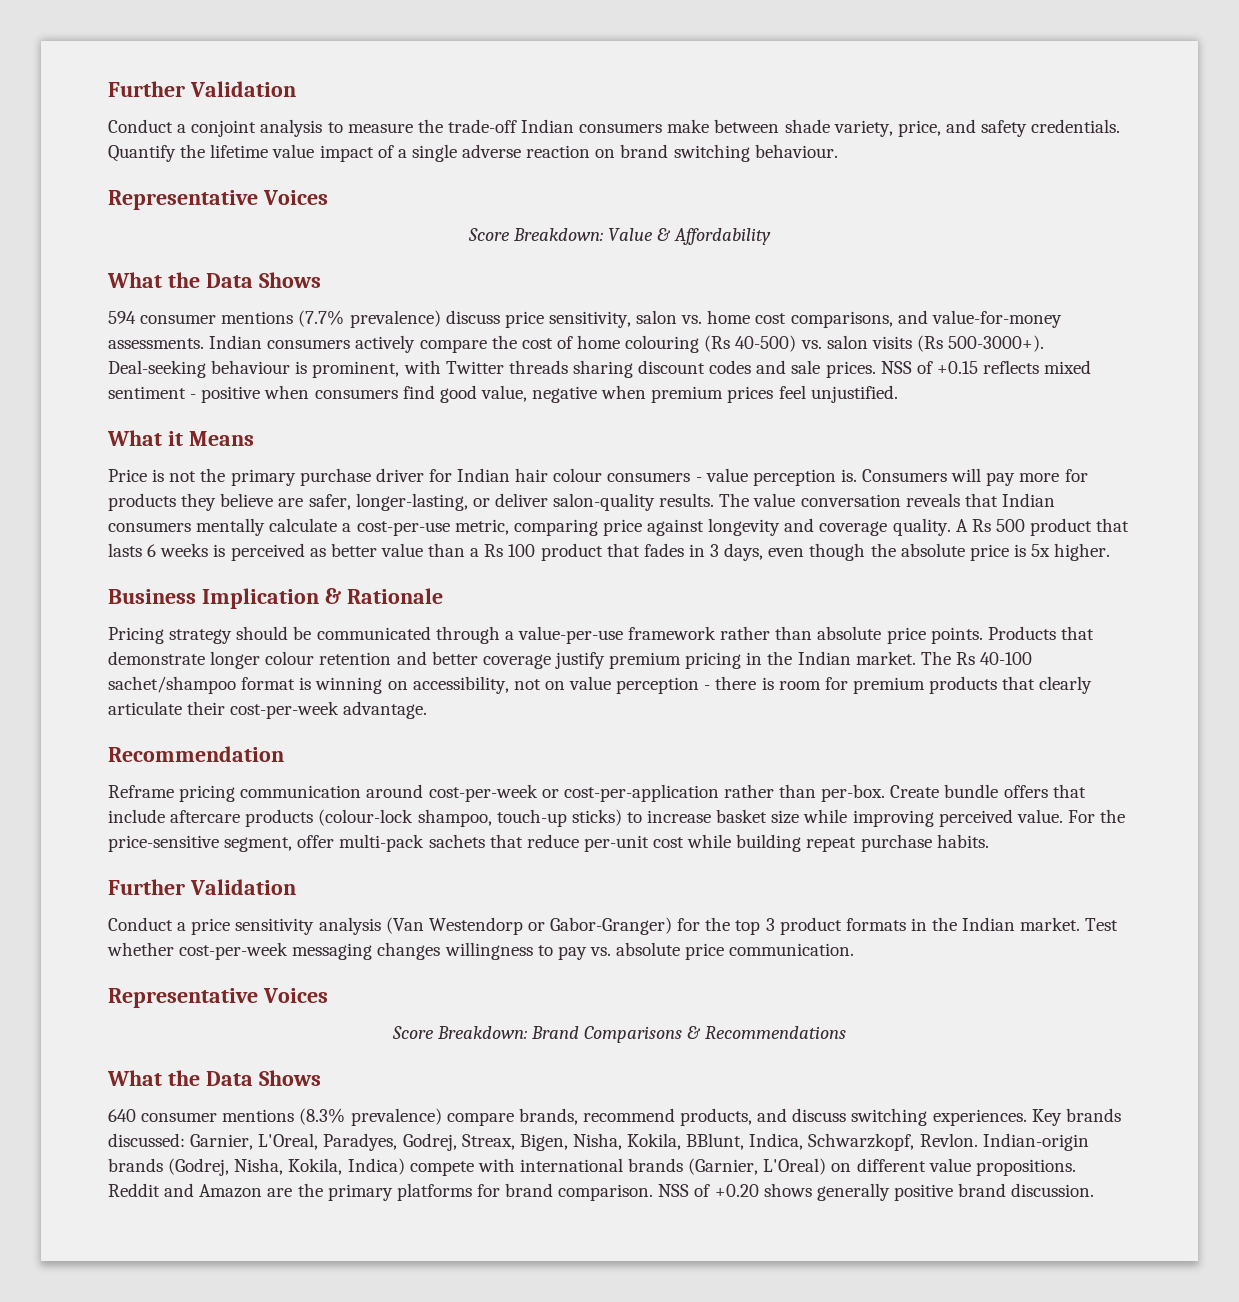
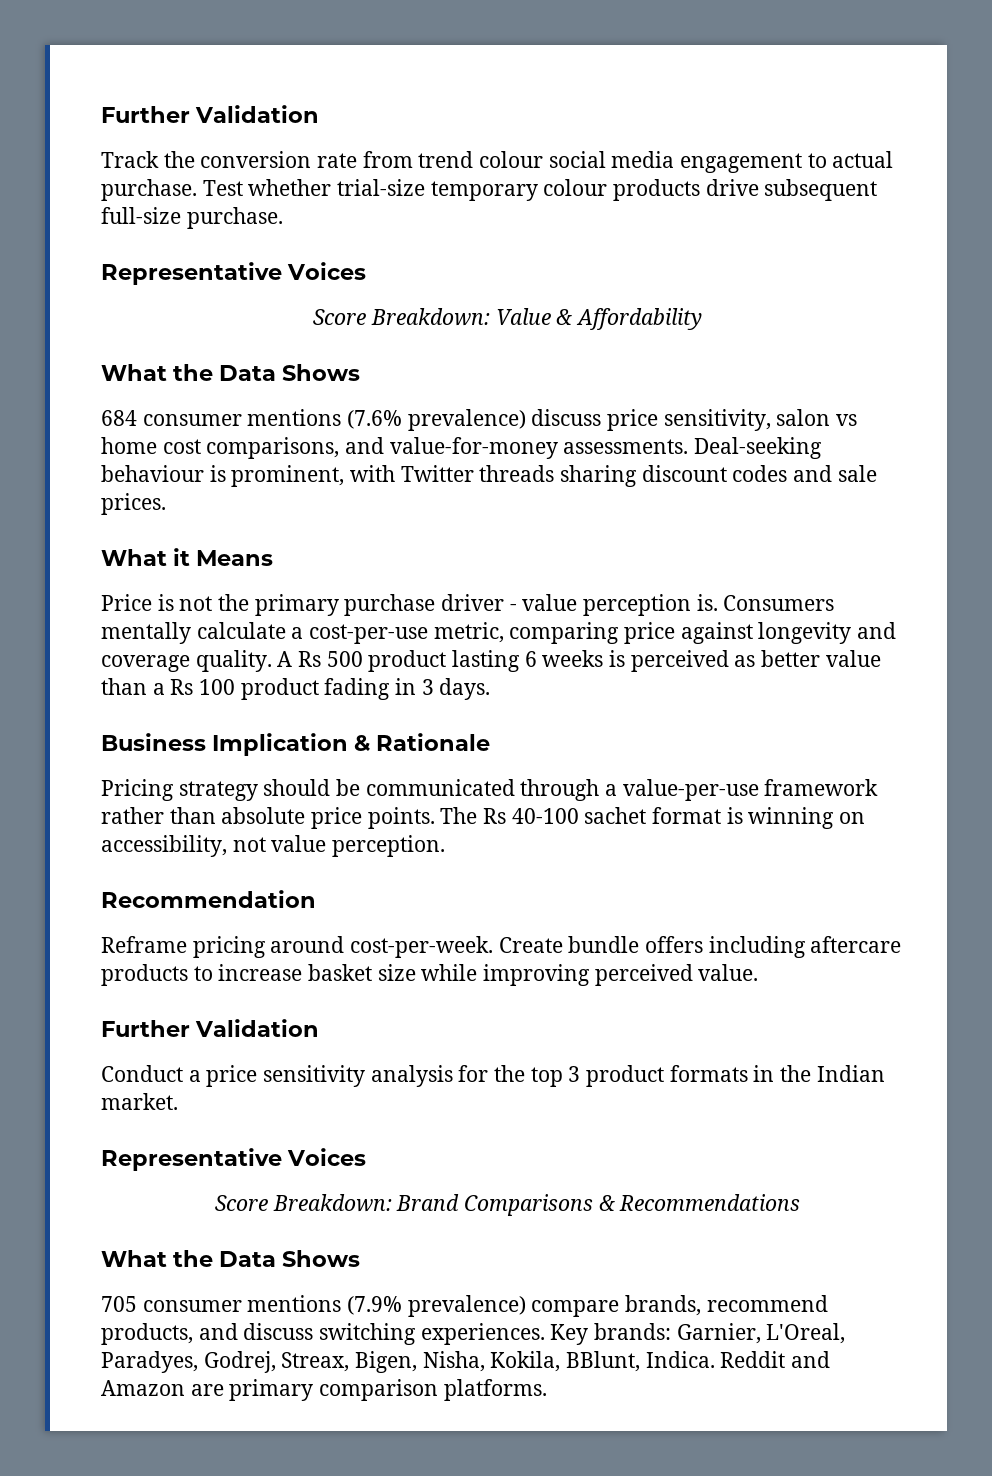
[108,81,296,97] [108,119,1121,137] [108,144,838,162] Further Validation // Conduct a conjoint analysis to measure the trade-off Indian consumers make between shade variety, price, and safety credentials. Quantify the lifetime value impact of a single adverse reaction on brand switching behaviour. -> [101,105,320,123] [101,151,894,173] [101,179,878,201] [101,207,283,229] Further Validation // Track the conversion rate from trend colour social media engagement to actual purchase. Test whether trial-size temporary colour products drive subsequent full-size purchase.
[108,310,345,327] 594 consumer mentions (7.7% -> [101,409,403,429] 684 consumer mentions (7.6%
[681,315,703,324] vs. -> [836,414,858,426] vs
[209,335,1045,353] Indian consumers actively compare the cost of home colouring (Rs 40-500) vs. salon visits (Rs 500-3000+). -> (689, 446) none
[880,360,1092,374] [108,385,898,403] NSS of +0.15 reflects mixed sentiment - positive when consumers find good value, negative when premium prices feel unjustified. -> (166, 504) none
[428,468,691,482] for Indian hair colour consumers -> (505, 602) none
[951,468,1088,486] [108,493,1055,511] [108,522,191,532] will pay more for products they believe are safer, longer-lasting, or deliver salon-quality results. The value conversation reveals that Indian consumers -> (835, 603) none
[1096,518,1130,532] [108,543,142,557] that lasts -> [452,650,521,672] lasting
[606,543,1111,561] that fades in 3 days, even though the absolute price is 5x higher. -> [324,678,491,700] fading in 3 days.
[987,626,1094,640] [108,651,916,669] Products that demonstrate longer colour retention and better coverage justify premium pricing in the Indian market. -> (435, 818) none
[108,676,236,694] sachet/shampoo -> [584,807,647,824] sachet
[544,676,1093,694] [108,701,428,719] [108,746,284,762] [108,784,1086,802] [108,809,622,827] on value perception - there is room for premium products that clearly articulate their cost-per-week advantage. // Recommendation // Reframe pricing communication around cost-per-week or cost-per-application rather than per-box. Create bundle offers that include aftercare products (colour-lock shampoo, touch-up sticks) -> [271,835,446,857] [101,890,316,908] [101,936,902,958] [101,964,188,986] value perception. // Recommendation // Reframe pricing around cost-per-week. Create bundle offers including aftercare products
[1067,809,1126,823] [108,834,989,852] For the price-sensitive segment, offer multi-pack sachets that reduce per-unit cost while building repeat purchase habits. -> (759, 972) none
[385,917,673,935] (Van Westendorp or Gabor-Granger) -> (453, 1076) none
[1085,918,1119,931] [107,942,855,960] Test whether cost-per-week messaging changes willingness to pay vs. absolute price communication. -> (178, 1101) none
[108,1108,346,1125] 640 consumer mentions (8.3% -> [101,1295,403,1315] 705 consumer mentions (7.9%
[1065,1108,1121,1122] [108,1133,185,1147] brands discussed: -> [594,1323,672,1340] brands:
[749,1133,1089,1151] [108,1158,1076,1176] [108,1183,1095,1201] Indica, Schwarzkopf, Revlon. Indian-origin brands (Godrej, Nisha, Kokila, Indica) compete with international brands (Garnier, L'Oreal) on different value propositions. Reddit and Amazon are the primary platforms for brand comparison. NSS of +0.20 shows generally positive brand discussion. -> [645,1351,831,1368] [101,1379,547,1401] Indica. Reddit and Amazon are primary comparison platforms.

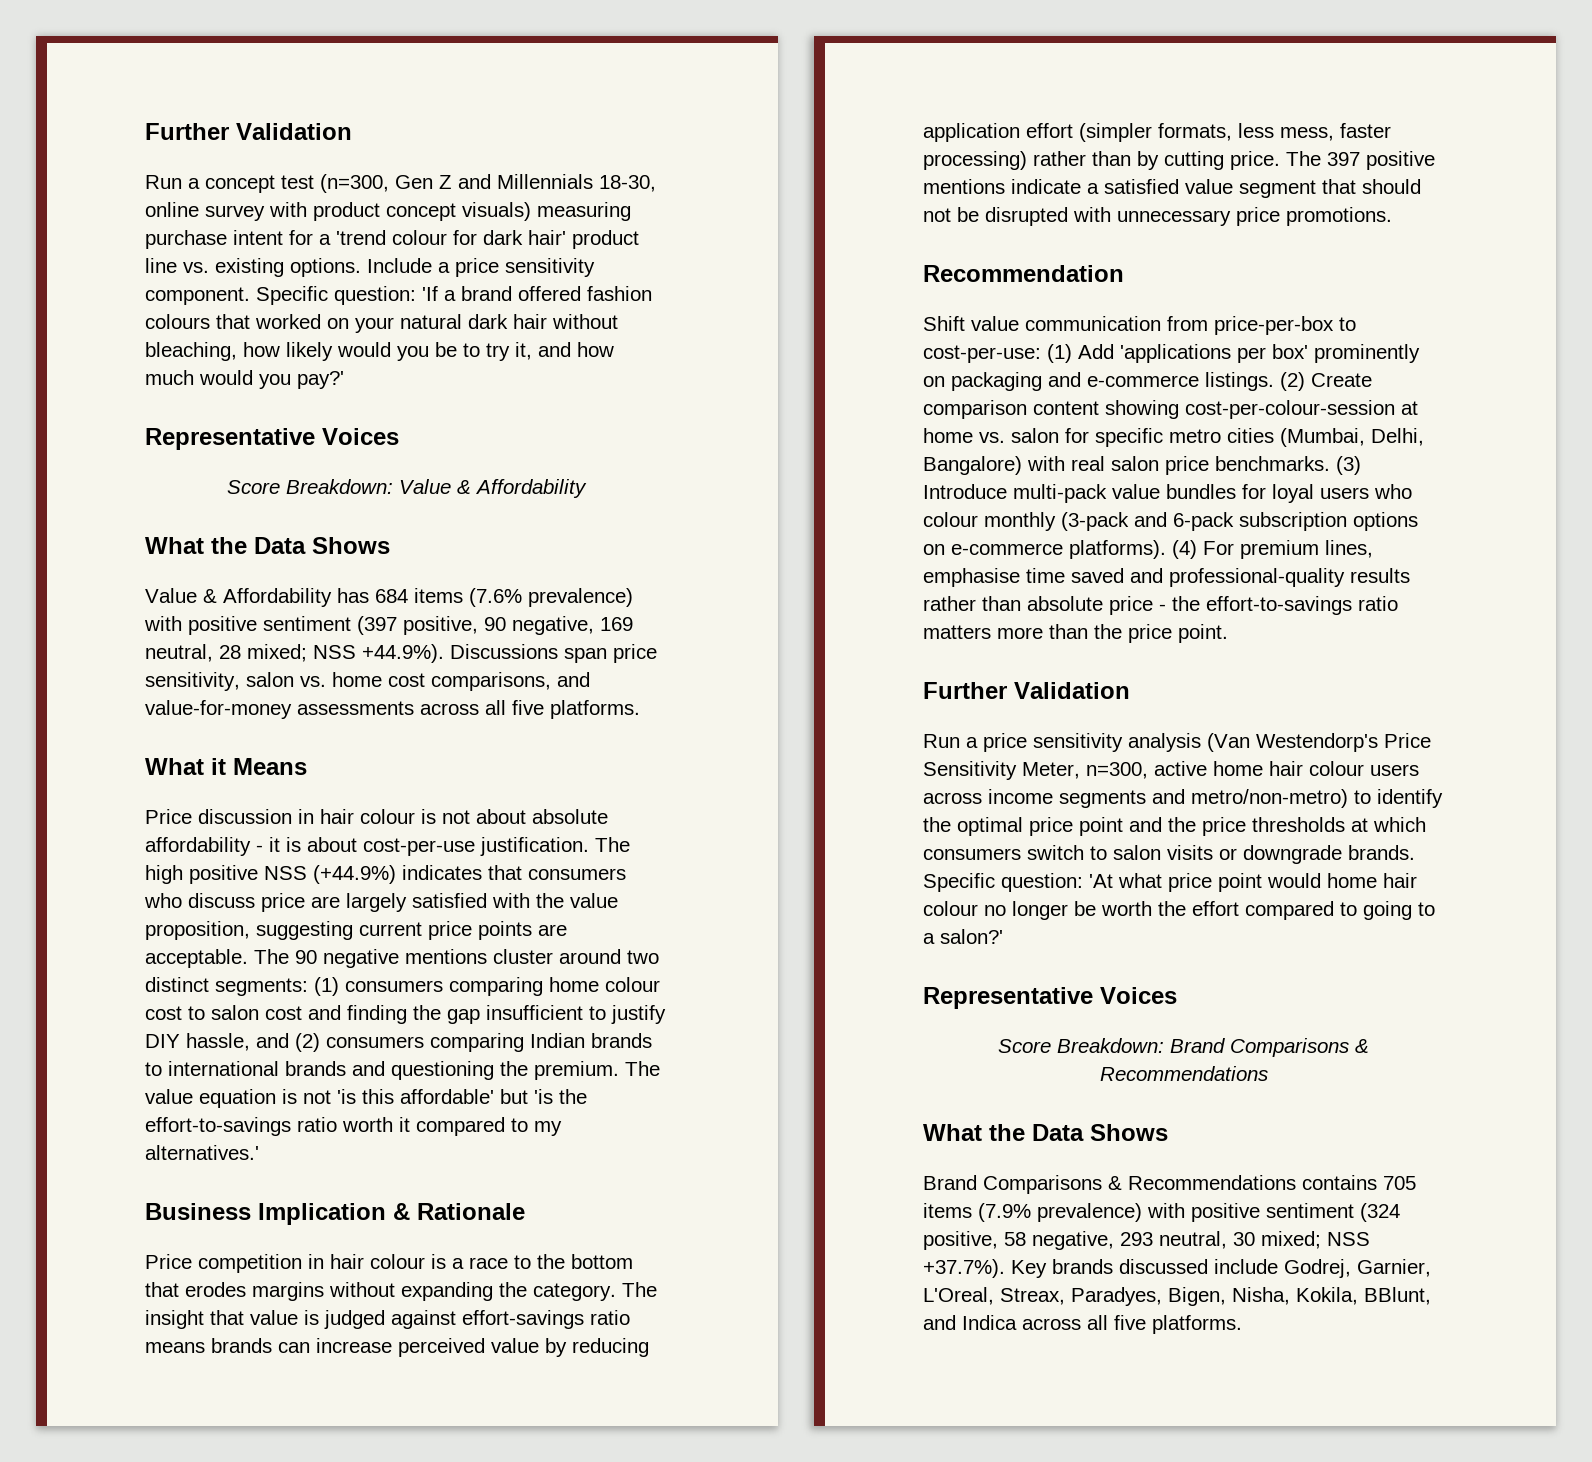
[101,105,320,123] [101,151,894,173] [101,179,878,201] [101,207,283,229] Further Validation // Track the conversion rate from trend colour social media engagement to actual purchase. Test whether trial-size temporary colour products drive subsequent full-size purchase. -> [145,123,352,140] [145,174,656,193] [145,202,631,221] [145,230,639,249] [145,258,595,277] [145,286,652,305] [145,314,618,333] [145,342,614,361] [145,370,344,389] Further Validation // Run a concept test (n=300, Gen Z and Millennials 18-30, online survey with product concept visuals) measuring purchase intent for a 'trend colour for dark hair' product line vs. existing options. Include a price sensitivity component. Specific question: 'If a brand offered fashion colours that worked on your natural dark hair without bleaching, how likely would you be to try it, and how much would you pay?'
[101,409,602,431] 684 consumer mentions (7.6% prevalence) discuss -> [145,588,633,607] [144,616,633,635] [145,644,607,663] Value & Affordability has 684 items (7.6% prevalence) with positive sentiment (397 positive, 90 negative, 169 neutral, 28 mixed; NSS +44.9%). Discussions span
[836,414,858,426] vs -> [300,676,326,687] vs.
[563,437,823,459] [101,465,877,487] [101,493,166,515] [101,548,274,566] [101,594,835,616] [101,622,897,644] [101,650,881,672] [101,678,491,700] [101,733,491,756] [101,779,879,801] [101,807,866,829] [101,835,446,857] [101,890,316,908] [101,936,902,958] [101,964,759,986] [101,1019,320,1037] [101,1065,183,1082] assessments. Deal-seeking behaviour is prominent, with Twitter threads sharing discount codes and sale prices. // What it Means // Price is not the primary purchase driver - value perception is. Consumers mentally calculate a cost-per-use metric, comparing price against longevity and coverage quality. A Rs 500 product lasting 6 weeks is perceived as better value than a Rs 100 product fading in 3 days. // Business Implication & Rationale // Pricing strategy should be communicated through a value-per-use framework rather than absolute price points. The Rs 40-100 sachet format is winning on accessibility, not value perception. // Recommendation // Reframe pricing around cost-per-week. Create bundle offers including aftercare products to increase basket size while improving perceived value. // Further Validation // Conduct -> [297,700,640,719] [145,758,307,775] [145,809,608,824] [145,837,630,856] [145,865,626,884] [144,893,618,912] [145,921,567,940] [145,949,659,968] [145,977,660,996] [145,1005,666,1024] [145,1033,652,1052] [145,1061,660,1080] [145,1089,587,1108] [145,1117,562,1136] [145,1145,259,1160] [145,1203,525,1225] [145,1254,633,1273] [145,1282,657,1301] [145,1310,630,1329] [145,1338,649,1357] [923,123,1391,142] [923,151,1435,170] [923,179,1421,198] [923,207,1392,226] [923,265,1124,282] [923,316,1356,335] [923,344,1420,363] [923,372,1372,391] [923,400,1418,419] [923,428,1424,447] [923,456,1361,475] [923,484,1412,503] [923,512,1418,531] [923,540,1373,559] [923,568,1410,587] [923,596,1398,615] [923,624,1228,643] [923,682,1130,699] [923,734,960,748] assessments across all five platforms. // What it Means // Price discussion in hair colour is not about absolute affordability - it is about cost-per-use justification. The high positive NSS (+44.9%) indicates that consumers who discuss price are largely satisfied with the value proposition, suggesting current price points are acceptable. The 90 negative mentions cluster around two distinct segments: (1) consumers comparing home colour cost to salon cost and finding the gap insufficient to justify DIY hassle, and (2) consumers comparing Indian brands to international brands and questioning the premium. The value equation is not 'is this affordable' but 'is the effort-to-savings ratio worth it compared to my alternatives.' // Business Implication & Rationale // Price competition in hair colour is a race to the bottom that erodes margins without expanding the category. The insight that value is judged against effort-savings ratio means brands can increase perceived value by reducing application effort (simpler formats, less mess, faster processing) rather than by cutting price. The 397 positive mentions indicate a satisfied value segment that should not be disrupted with unnecessary price promotions. // Recommendation // Shift value communication from price-per-box to cost-per-use: (1) Add 'applications per box' prominently on packaging and e-commerce listings. (2) Create comparison content showing cost-per-colour-session at home vs. salon for specific metro cities (Mumbai, Delhi, Bangalore) with real salon price benchmarks. (3) Introduce multi-pack value bundles for loyal users who colour monthly (3-pack and 6-pack subscription options on e-commerce platforms). (4) For premium lines, emphasise time saved and professional-quality results rather than absolute price - the effort-to-savings ratio matters more than the price point. // Further Validation // Run
[458,1065,885,1087] [101,1093,178,1110] for the top 3 product formats in the Indian market. -> [1207,733,1431,752] [923,761,1419,780] [923,789,1443,808] [923,817,1426,836] [923,845,1415,864] [923,873,1417,892] [923,901,1435,920] [923,929,1003,944] (Van Westendorp's Price Sensitivity Meter, n=300, active home hair colour users across income segments and metro/non-metro) to identify the optimal price point and the price thresholds at which consumers switch to salon visits or downgrade brands. Specific question: 'At what price point would home hair colour no longer be worth the effort compared to going to a salon?'
[101,1295,828,1317] [101,1323,846,1345] [101,1351,831,1373] [101,1379,439,1401] 705 consumer mentions (7.9% prevalence) compare brands, recommend products, and discuss switching experiences. Key brands: Garnier, L'Oreal, Paradyes, Godrej, Streax, Bigen, Nisha, Kokila, BBlunt, Indica. Reddit and Amazon are primary comparison -> [923,1175,1416,1194] [923,1203,1400,1222] [923,1231,1370,1250] [923,1259,1431,1278] [923,1287,1431,1306] [923,1315,1146,1330] Brand Comparisons & Recommendations contains 705 items (7.9% prevalence) with positive sentiment (324 positive, 58 negative, 293 neutral, 30 mixed; NSS +37.7%). Key brands discussed include Godrej, Garnier, L'Oreal, Streax, Paradyes, Bigen, Nisha, Kokila, BBlunt, and Indica across all five

